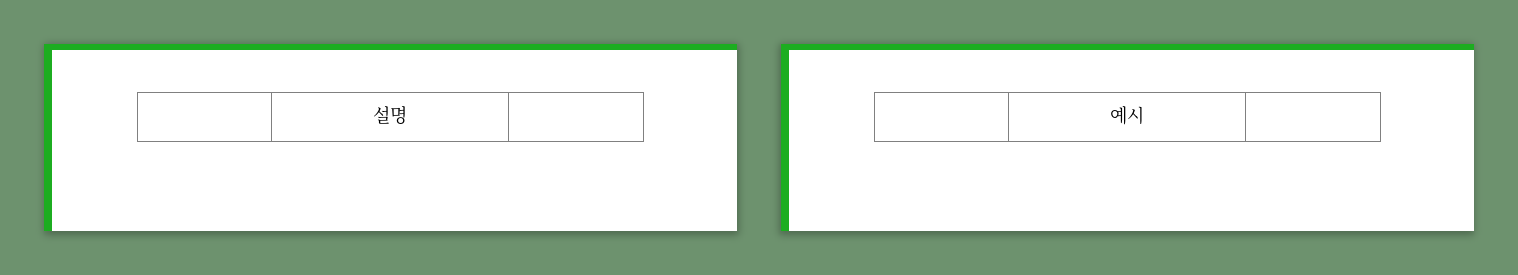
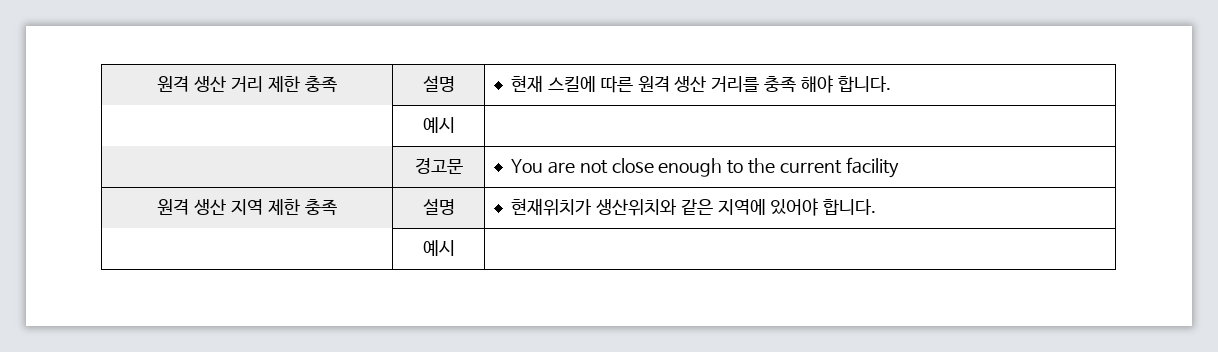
[373,105,407,124] | 설명 | -> [157,76,337,93] [422,75,455,92] [511,75,891,93] [422,117,455,133] [414,158,463,174] [511,157,899,178] [157,199,337,216] [422,198,455,215] [511,198,877,216] 원격 생산 거리 제한 충족 | 설명 | 현재 스킬에 따른 원격 생산 거리를 충족 해야 합니다. // | 예시 | // | 경고문 | You are not close enough to the current facility // 원격 생산 지역 제한 충족 | 설명 | 현재위치가 생산위치와 같은 지역에 있어야 합니다.

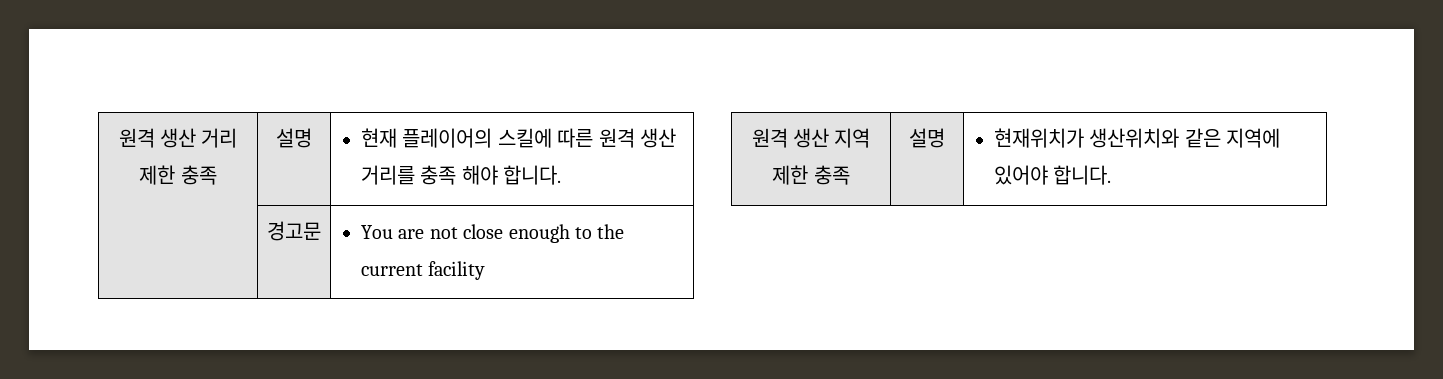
(544, 83) none -> [402,128,493,148] 플레이어의
[422,117,455,133] // | 예시 | -> (562, 175) none
[422,240,455,256] // | 예시 | -> (1112, 175) none

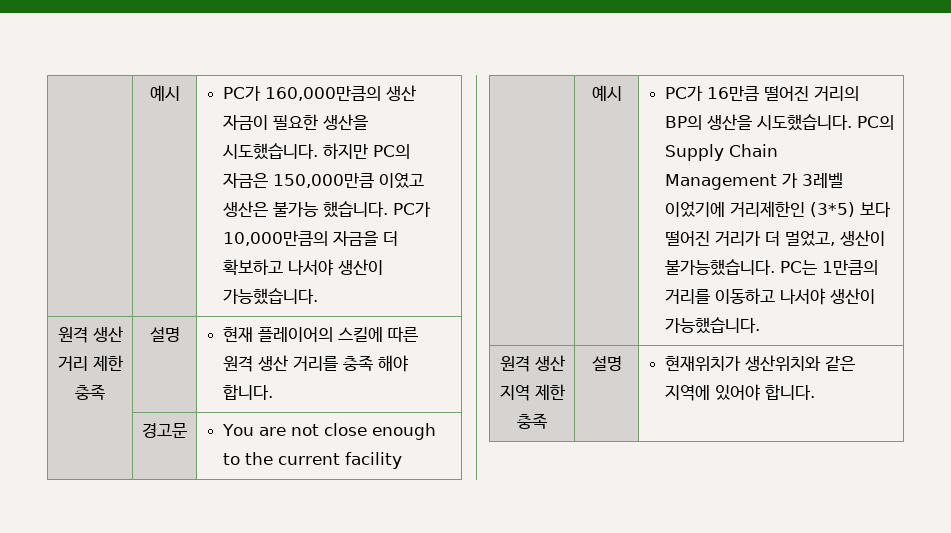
(118, 138) none -> [149,85,180,101] [223,85,417,101] [223,114,369,130] [223,143,411,160] [223,173,425,188] [223,201,432,218] [223,231,399,246] [223,259,384,276] [223,288,319,305] | 예시 | PC가 160,000만큼의 생산 자금이 필요한 생산을 시도했습니다. 하지만 PC의 자금은 150,000만큼 이였고 생산은 불가능 했습니다. PC가 10,000만큼의 자금을 더 확보하고 나서야 생산이 가능했습니다. //
(486, 270) none -> [591,85,622,101] [665,85,860,101] [665,114,895,131] [665,144,779,161] [665,172,844,190] [665,201,892,217] [665,230,886,246] [665,259,879,276] [665,288,876,305] [665,317,761,334] // | 예시 | PC가 16만큼 떨어진 거리의 BP의 생산을 시도했습니다. PC의 Supply Chain Management 가 3레벨 이었기에 거리제한인 (3*5) 보다 떨어진 거리가 더 멀었고, 생산이 불가능했습니다. PC는 1만큼의 거리를 이동하고 나서야 생산이 가능했습니다.

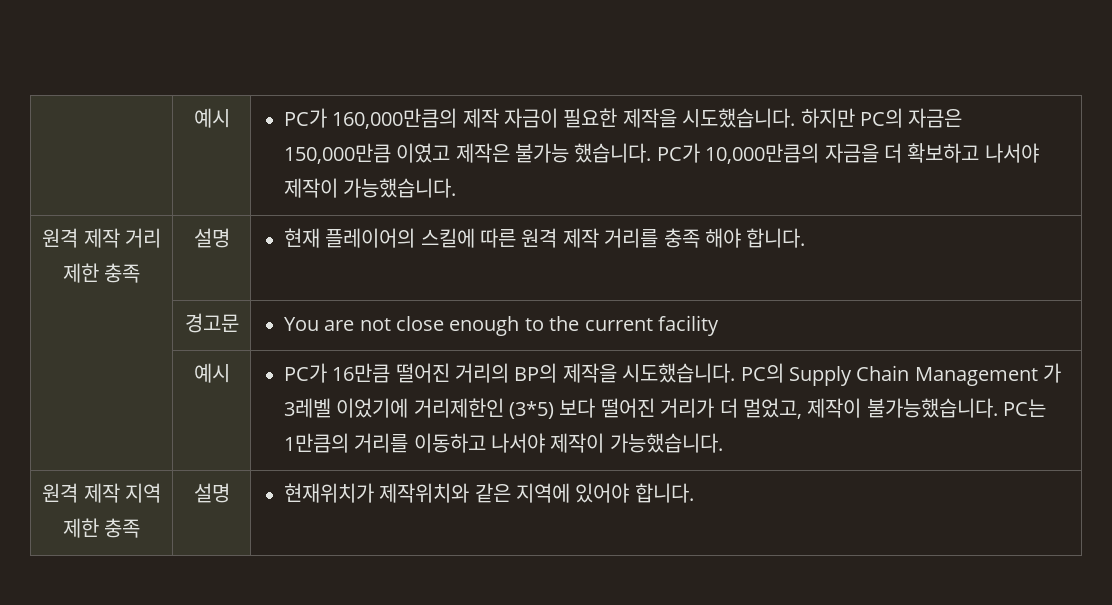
[386,85,417,101] 생산 -> [462,108,499,128] 제작
[323,114,369,130] 생산을 -> [622,108,677,128] 제작을
[223,201,269,217] 생산은 -> [455,143,510,163] 제작은
[338,259,384,275] [223,288,319,305] [57,326,123,343] 생산이 가능했습니다. // 원격 생산 -> [283,178,457,198] [42,228,120,248] 제작이 가능했습니다. // 원격 제작
[258,355,289,371] 생산 -> [562,228,599,248] 제작
[707,114,753,130] 생산을 -> [562,363,617,383] 제작을
[840,230,886,246] 생산이 -> [807,398,862,418] 제작이
[830,288,876,304] [665,317,761,334] [499,355,565,372] 생산이 가능했습니다. // 원격 생산 -> [550,433,723,453] [42,483,120,503] 제작이 가능했습니다. // 원격 제작
[745,355,822,372] 생산위치와 -> [379,483,470,503] 제작위치와

